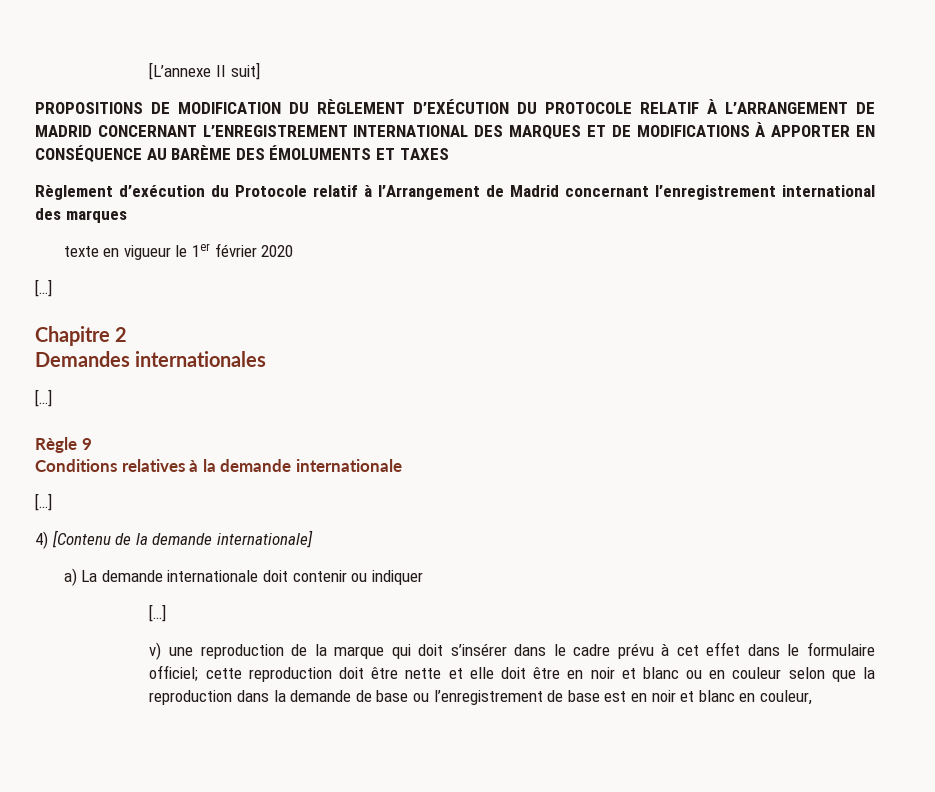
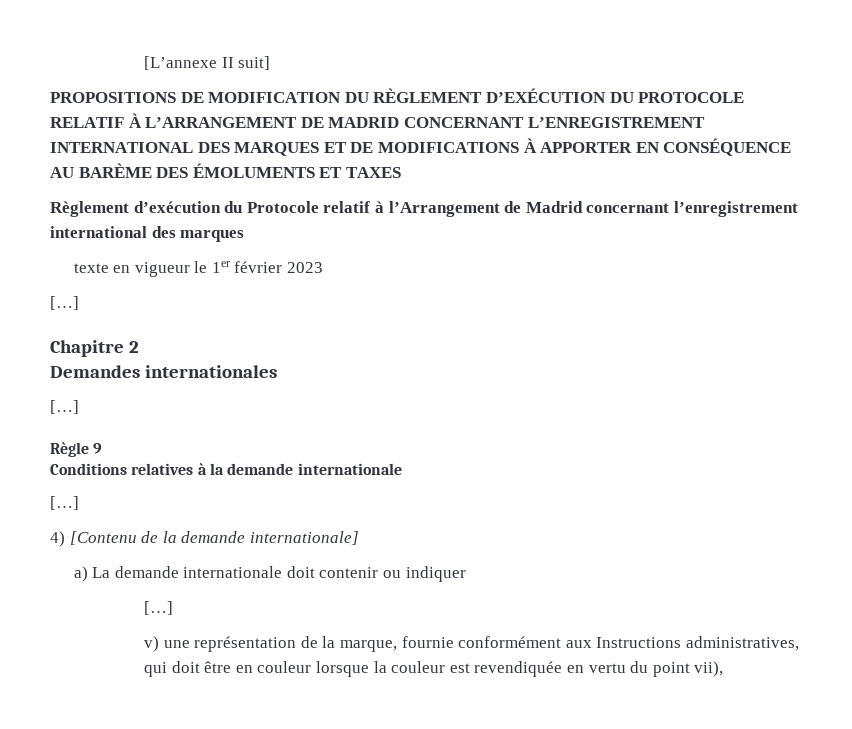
[261,245,294,257] 2020 -> [287,262,324,273] 2023
[200,642,875,659] [149,665,876,682] [149,690,812,705] reproduction de la marque qui doit s’insérer dans le cadre prévu à cet effet dans le formulaire officiel; cette reproduction doit être nette et elle doit être en noir et blanc ou en couleur selon que la reproduction dans la demande de base ou l’enregistrement de base est en noir et blanc en couleur, -> [194,636,799,652] [144,661,724,677] représentation de la marque, fournie conformément aux Instructions administratives, qui doit être en couleur lorsque la couleur est revendiquée en vertu du point vii),

